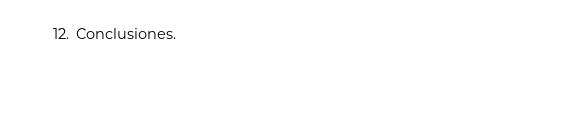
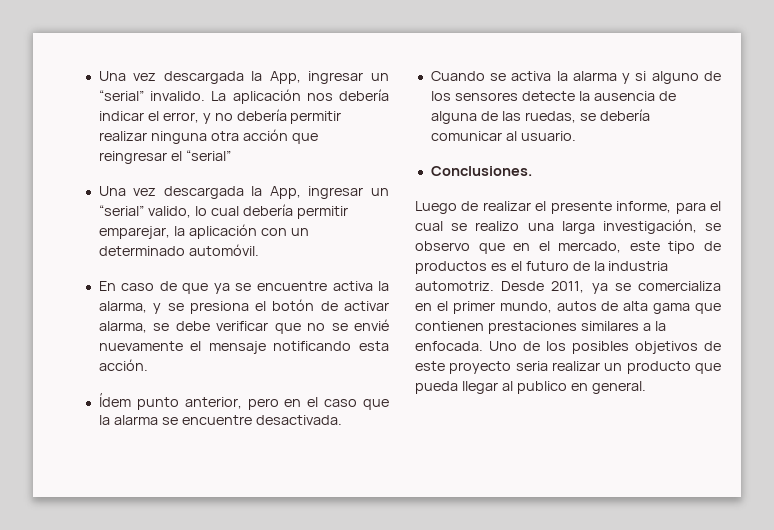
[53,28,177,39] 12. Conclusiones. -> [98,71,389,84] [98,89,389,104] [98,109,342,124] [98,129,318,144] [98,150,231,164] [98,186,389,199] [98,204,348,219] [98,224,309,239] [98,244,259,256] [98,281,389,294] [98,299,389,314] [98,319,390,334] [98,341,389,354] [98,359,148,371] [98,393,390,410] [98,415,342,425] [430,71,721,84] [430,91,676,101] [430,109,650,124] [430,131,576,141] [430,166,532,176] [415,201,721,214] [415,219,721,234] [415,241,721,254] [415,261,669,274] [415,281,721,294] [415,301,721,314] [415,321,666,334] [415,341,721,354] [415,361,721,374] [415,381,646,394] Una vez descargada la App, ingresar un “serial” invalido. La aplicación nos debería indicar el error, y no debería permitir realizar ninguna otra acción que reingresar el “serial” // Una vez descargada la App, ingresar un “serial” valido, lo cual debería permitir emparejar, la aplicación con un determinado automóvil. // En caso de que ya se encuentre activa la alarma, y se presiona el botón de activar alarma, se debe verificar que no se envié nuevamente el mensaje notificando esta acción. // Ídem punto anterior, pero en el caso que la alarma se encuentre desactivada. // Cuando se activa la alarma y si alguno de los sensores detecte la ausencia de alguna de las ruedas, se debería comunicar al usuario. // Conclusiones. // Luego de realizar el presente informe, para el cual se realizo una larga investigación, se observo que en el mercado, este tipo de productos es el futuro de la industria automotriz. Desde 2011, ya se comercializa en el primer mundo, autos de alta gama que contienen prestaciones similares a la enfocada. Uno de los posibles objetivos de este proyecto seria realizar un producto que pueda llegar al publico en general.

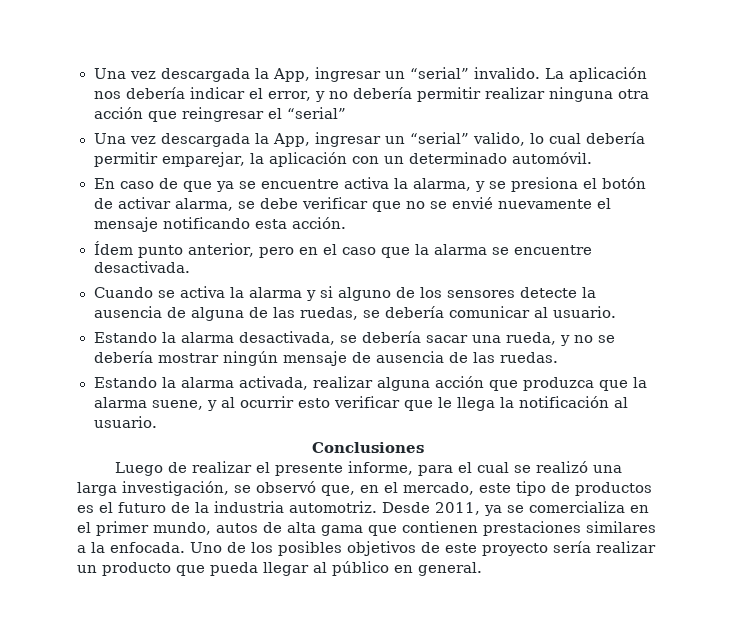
[430,166,532,176] Conclusiones. -> [93,331,615,346] [93,351,558,366] [93,376,647,391] [93,396,628,411] [93,416,157,428] [312,442,424,453] Estando la alarma desactivada, se debería sacar una rueda, y no se debería mostrar ningún mensaje de ausencia de las ruedas. // Estando la alarma activada, realizar alguna acción que produzca que la alarma suene, y al ocurrir esto verificar que le llega la notificación al usuario. // Conclusiones
[475,221,520,231] realizo -> [536,461,589,473] realizó
[415,241,505,254] observo que -> [256,481,355,496] observó que,
[515,361,548,371] seria -> [553,541,591,553] sería
[516,381,567,394] publico -> [332,561,389,576] público

